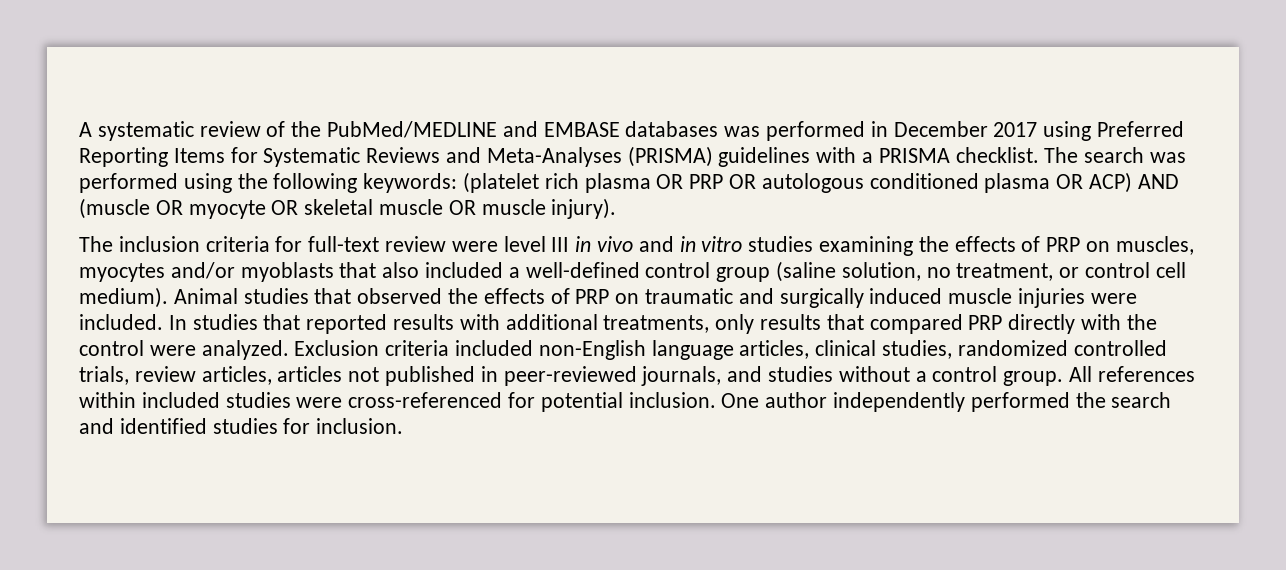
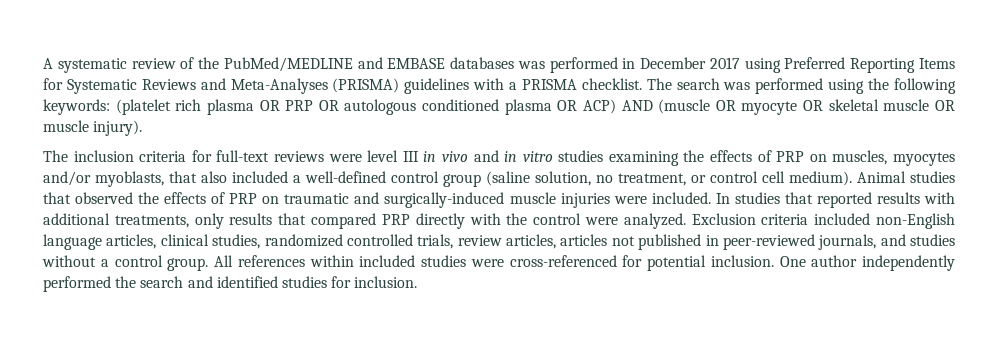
[385,236,447,252] review -> [273,151,324,162] reviews
[240,262,334,282] myoblasts -> [95,171,164,187] myoblasts,
[779,288,943,308] surgically induced -> [384,192,505,208] surgically-induced

